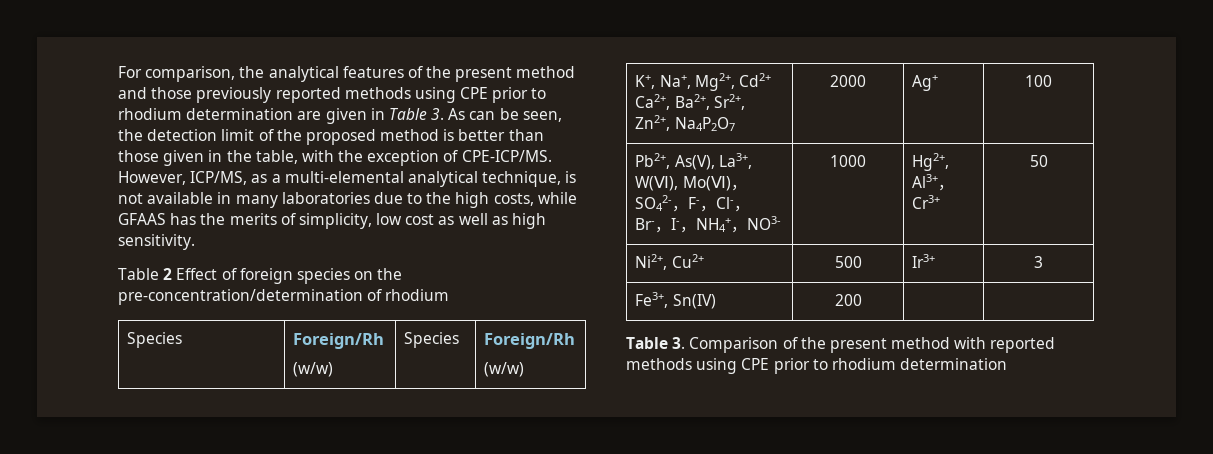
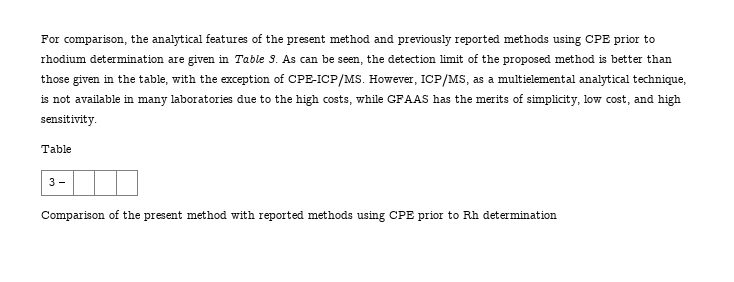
[151,87,193,99] those -> (394, 39) none
[284,171,404,183] multi-elemental -> [498,75,576,83] multielemental
[405,213,508,225] cost as well as -> [606,95,654,105] cost, and
[163,268,403,284] [118,289,450,305] [127,332,183,348] [293,333,385,349] [293,362,334,377] [404,332,460,348] [484,333,576,349] [484,362,525,377] [635,73,771,91] [635,94,745,110] [635,115,735,131] [830,75,866,87] [912,75,939,91] [1025,75,1052,87] [635,153,752,170] [635,176,747,191] [635,195,751,212] [635,216,782,233] [830,155,866,167] [912,153,950,171] [912,174,955,191] [912,195,941,209] [1029,155,1048,167] [635,254,704,270] [834,256,862,268] [912,254,936,268] [1034,256,1043,268] [635,292,716,309] [834,294,862,306] [626,337,686,349] 2 Effect of foreign species on the pre-concentration/determination of rhodium // Species | Foreign/Rh // (w/w) | Species | Foreign/Rh // (w/w) // K+, Na+, Mg2+, Cd2+ Ca2+, Ba2+, Sr2+, Zn2+, Na4P2O7 | 2000 | Ag+ | 100 // Pb2+, As(V), La3+, W(Ⅵ), Mo(Ⅵ)，SO42-，F-，Cl-，Br-，I-，NH4+，NO3- | 1000 | Hg2+, Al3+，Cr3+ | 50 // Ni2+, Cu2+ | 500 | Ir3+ | 3 // Fe3+, Sn(IV) | 200 | | // Table 3. -> [48,178,65,186] // 3 – | | | //
[831,358,896,370] rhodium -> [463,211,479,219] Rh

